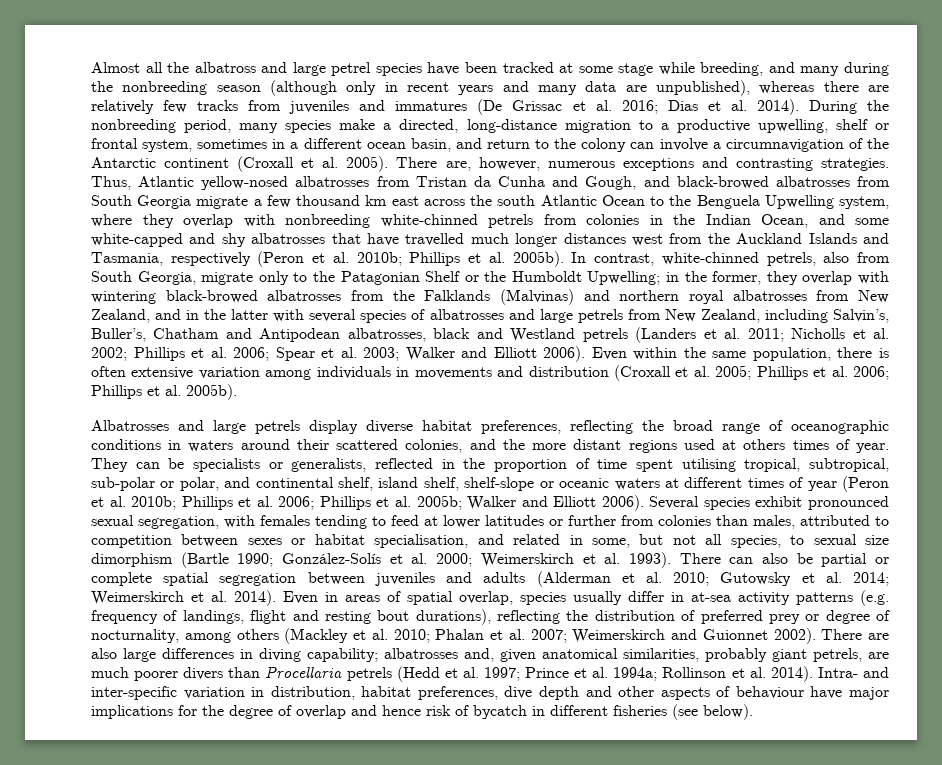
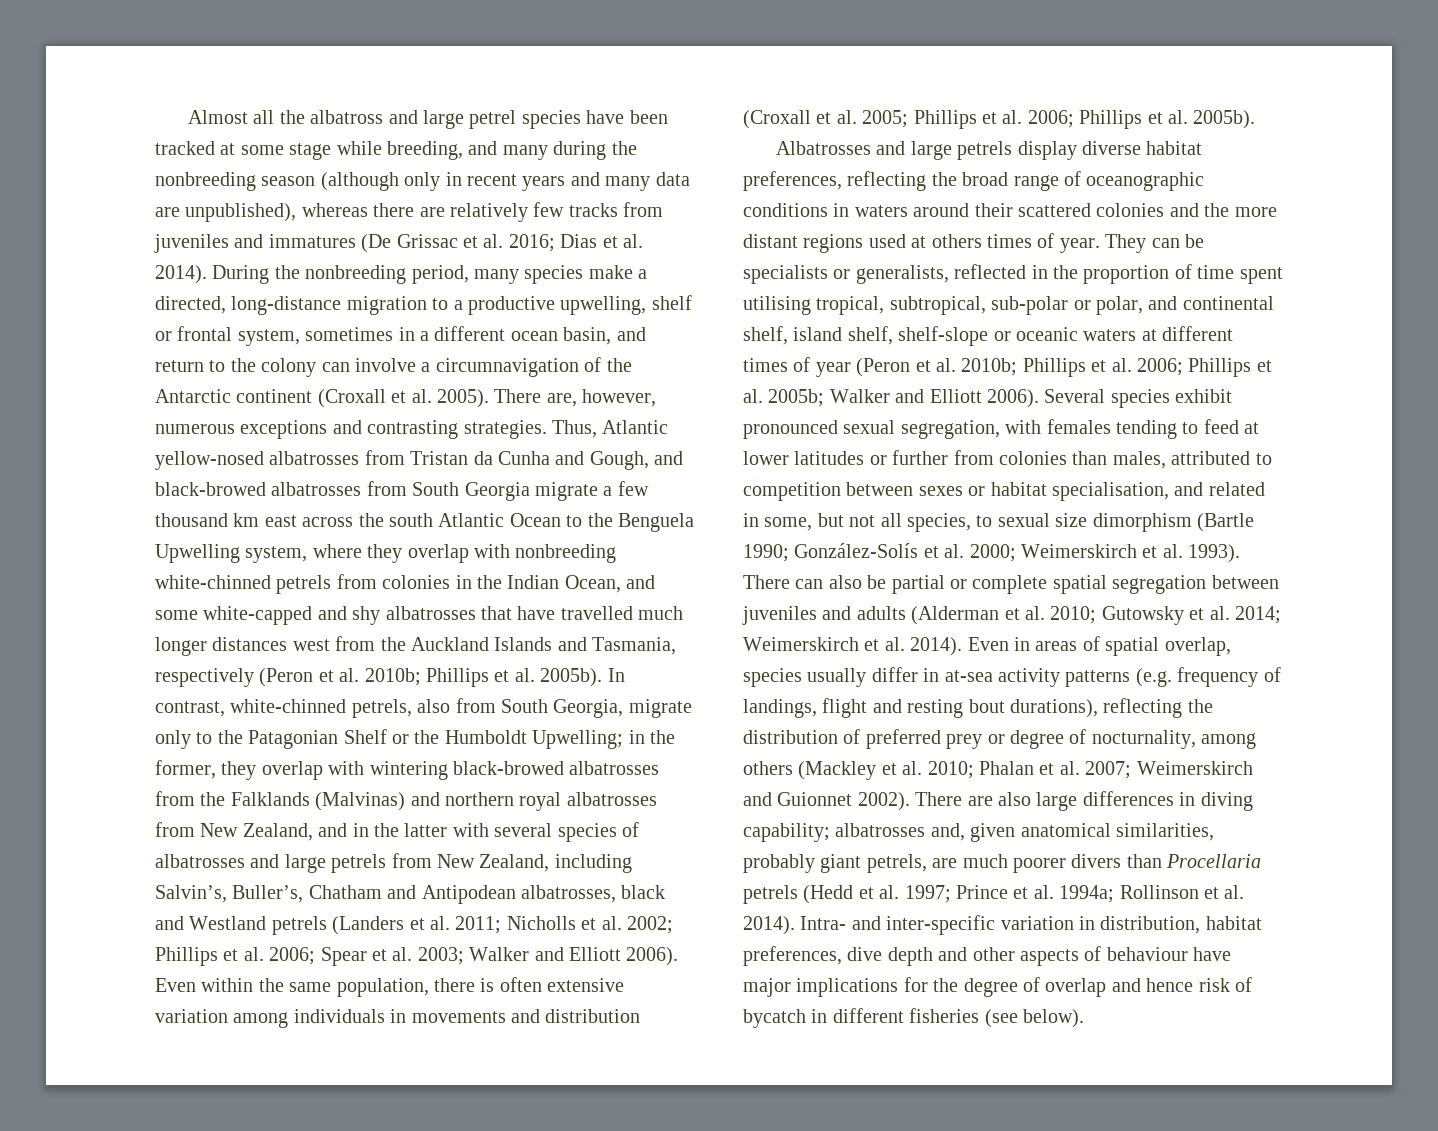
[405,439,463,453] colonies, -> [1096,203,1165,217] colonies

